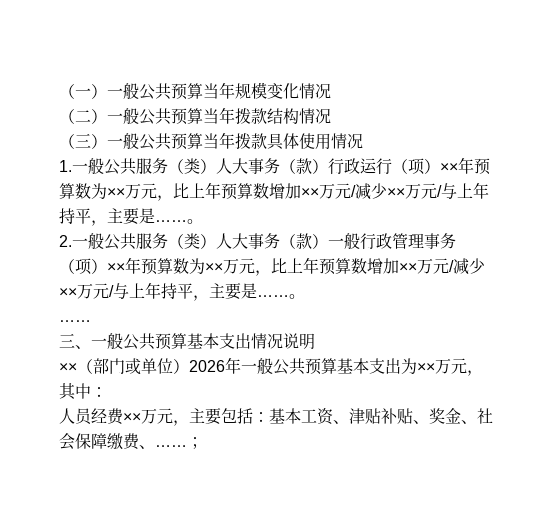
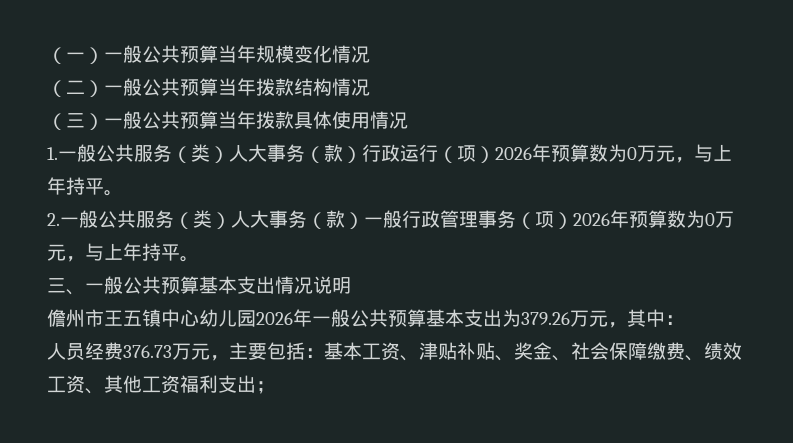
[440,157,490,175] [59,182,489,201] [59,208,187,226] ××年预算数为××万元，比上年预算数增加××万元/减少××万元/与上年持平，主要是…… -> [495,144,732,163] [47,177,104,195] 2026年预算数为0万元，与上年持平
[107,257,485,276] [59,282,305,301] [59,320,91,322] ××年预算数为××万元，比上年预算数增加××万元/减少××万元/与上年持平，主要是……。 // …… -> [573,210,734,228] [47,243,199,262] 2026年预算数为0万元，与上年持平。
[59,358,189,375] ××（部门或单位） -> [47,309,256,327] 儋州市王五镇中心幼儿园
[417,363,435,372] ×× -> [521,312,570,325] 379.26
[123,413,141,422] ×× -> [123,345,172,358] 376.73
[155,445,187,447] …… -> [704,342,742,360] [47,375,256,394] 绩效工资、其他工资福利支出

